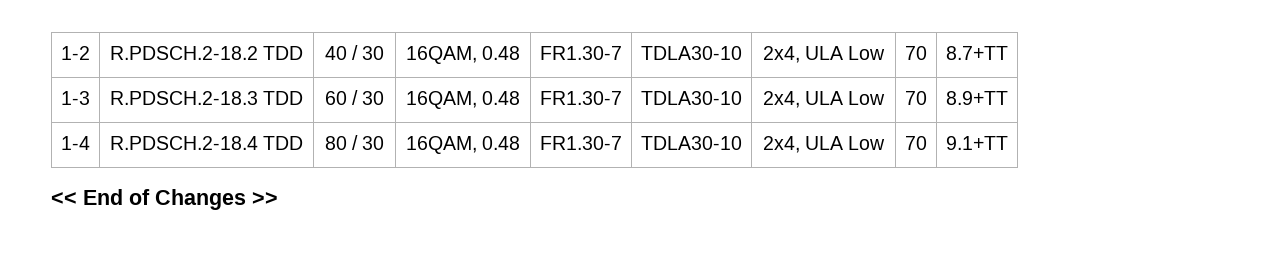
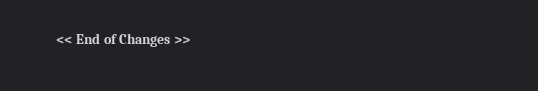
[61,46,90,60] [109,46,304,60] [324,45,385,60] [405,46,521,64] [540,46,622,60] [641,46,742,60] [762,46,886,63] [905,46,927,60] [946,46,1008,60] [61,91,90,105] [109,91,304,105] [324,90,385,105] [405,91,521,109] [540,91,622,105] [641,91,742,105] [762,91,886,108] [905,91,927,105] [946,91,1008,105] [61,136,90,150] [109,136,304,150] [324,135,385,150] [405,136,521,154] [540,136,622,150] [641,136,742,150] [762,136,886,153] [905,136,927,150] [946,136,1008,150] 1-2 | R.PDSCH.2-18.2 TDD | 40 / 30 | 16QAM, 0.48 | FR1.30-7 | TDLA30-10 | 2x4, ULA Low | 70 | 8.7+TT // 1-3 | R.PDSCH.2-18.3 TDD | 60 / 30 | 16QAM, 0.48 | FR1.30-7 | TDLA30-10 | 2x4, ULA Low | 70 | 8.9+TT // 1-4 | R.PDSCH.2-18.4 TDD | 80 / 30 | 16QAM, 0.48 | FR1.30-7 | TDLA30-10 | 2x4, ULA Low | 70 | 9.1+TT // -> (56, 40) none

